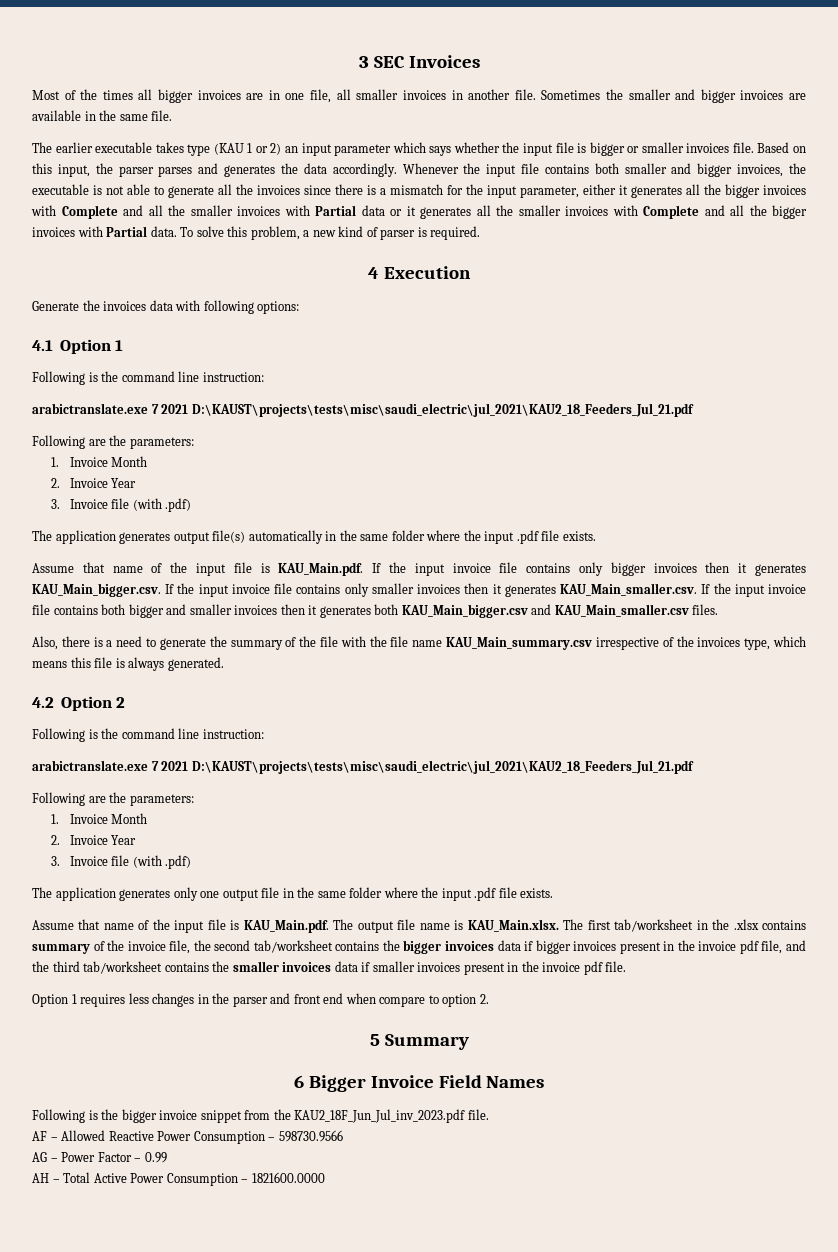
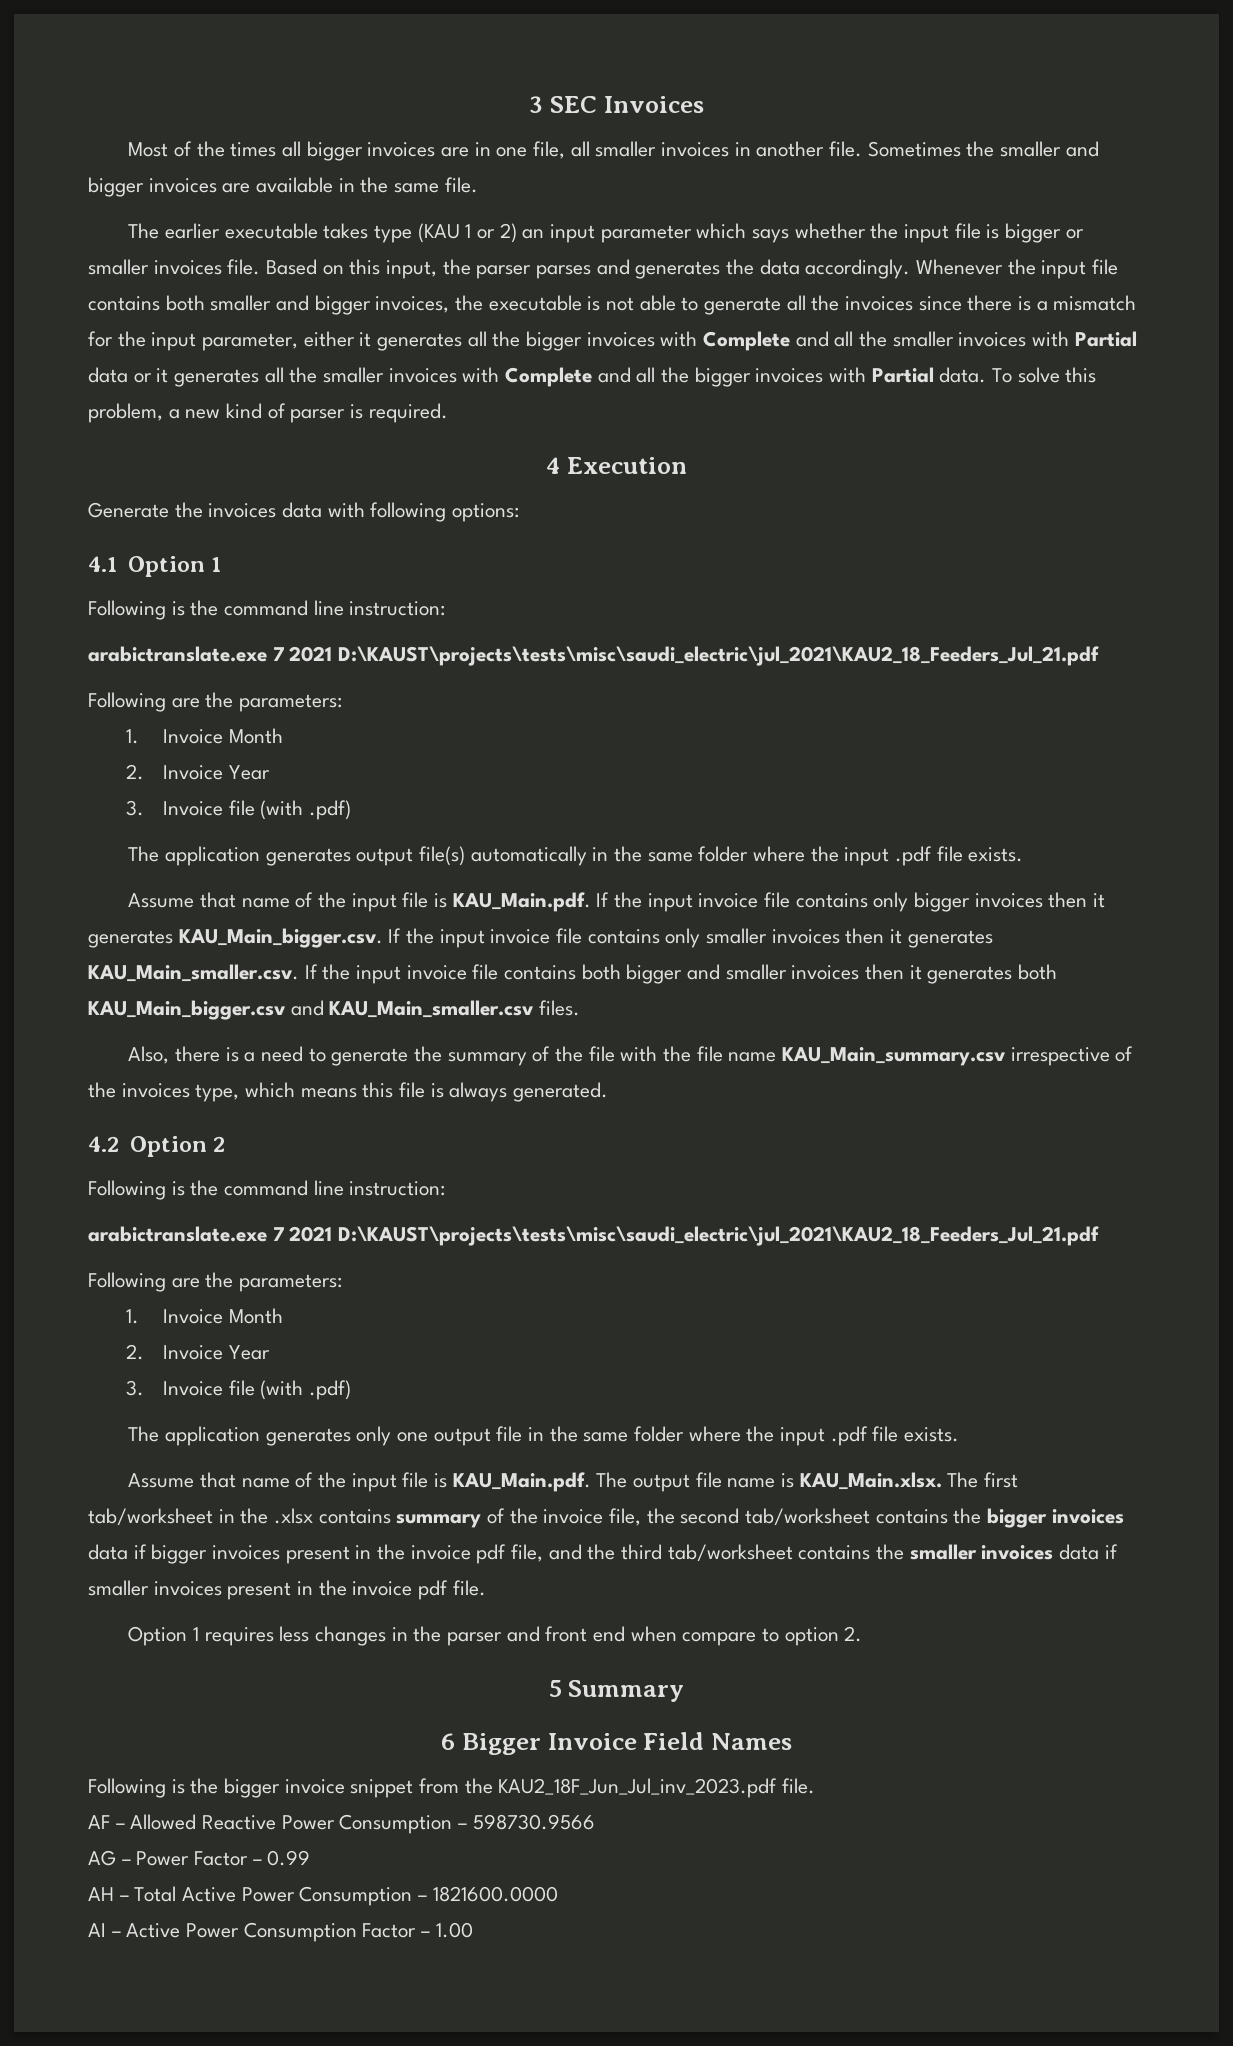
(325, 1177) none -> [88,1922,473,1942] // AI – Active Power Consumption Factor – 1.00

